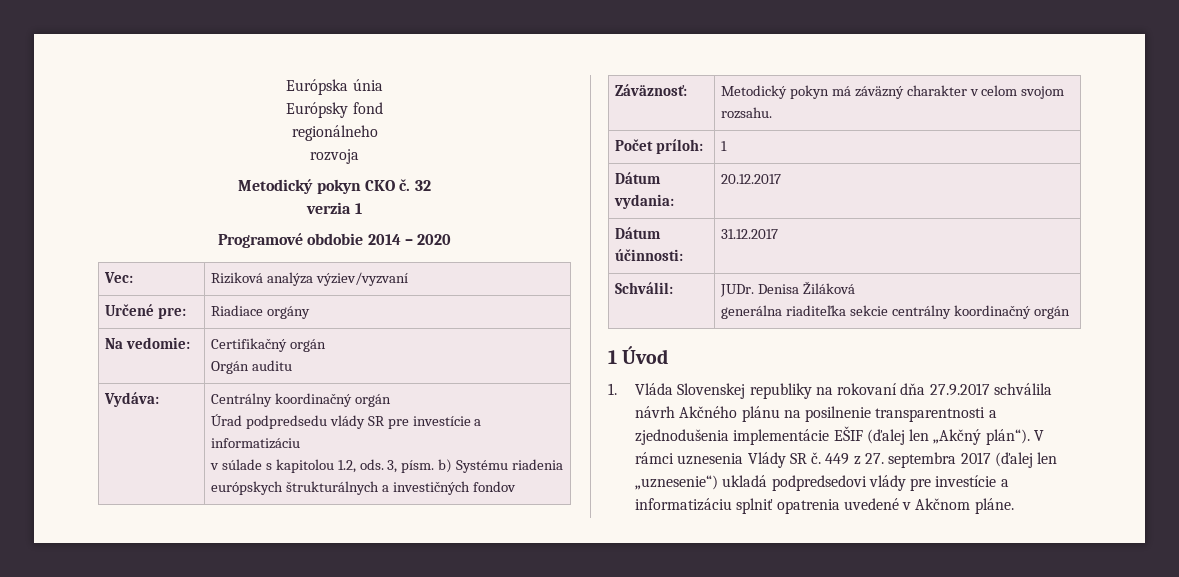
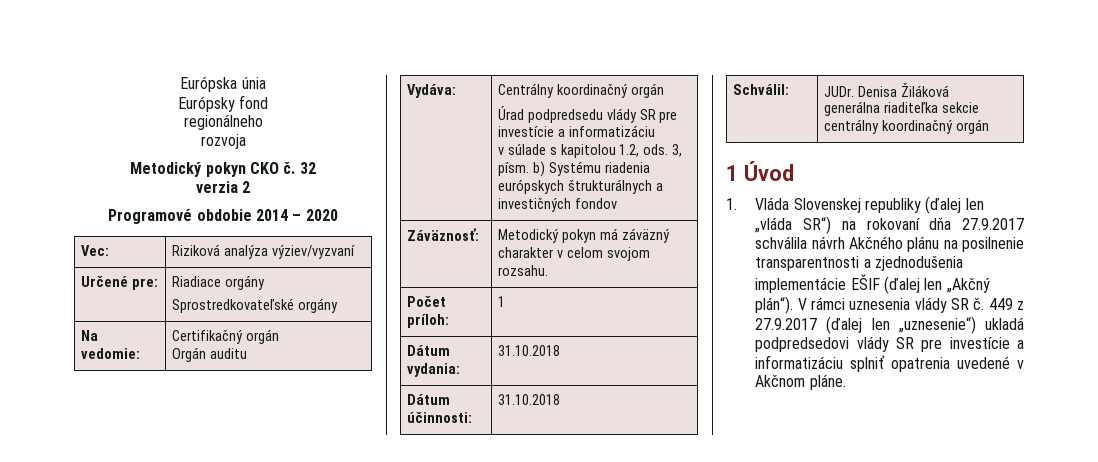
[354,203,362,214] 1 -> [242,181,251,193] 2
(310, 312) none -> [171,298,338,313] // Sprostredkovateľské orgány
[720,174,781,184] 20.12.2017 -> [497,345,560,356] 31.10.2018
[720,229,778,239] 31.12.2017 -> [497,394,560,405] 31.10.2018
(812, 391) none -> [925,196,984,214] [755,216,832,234] (ďalej len „vláda SR“)
[747,452,786,468] Vlády -> [914,297,947,313] vlády
[865,452,991,468] 27. septembra 2017 -> [755,318,818,330] 27.9.2017
(906, 483) none -> [895,337,914,349] SR

